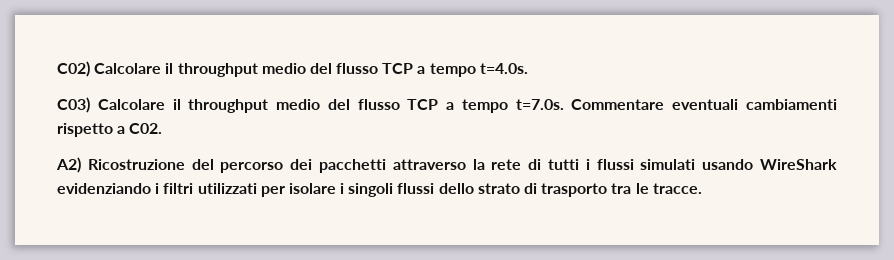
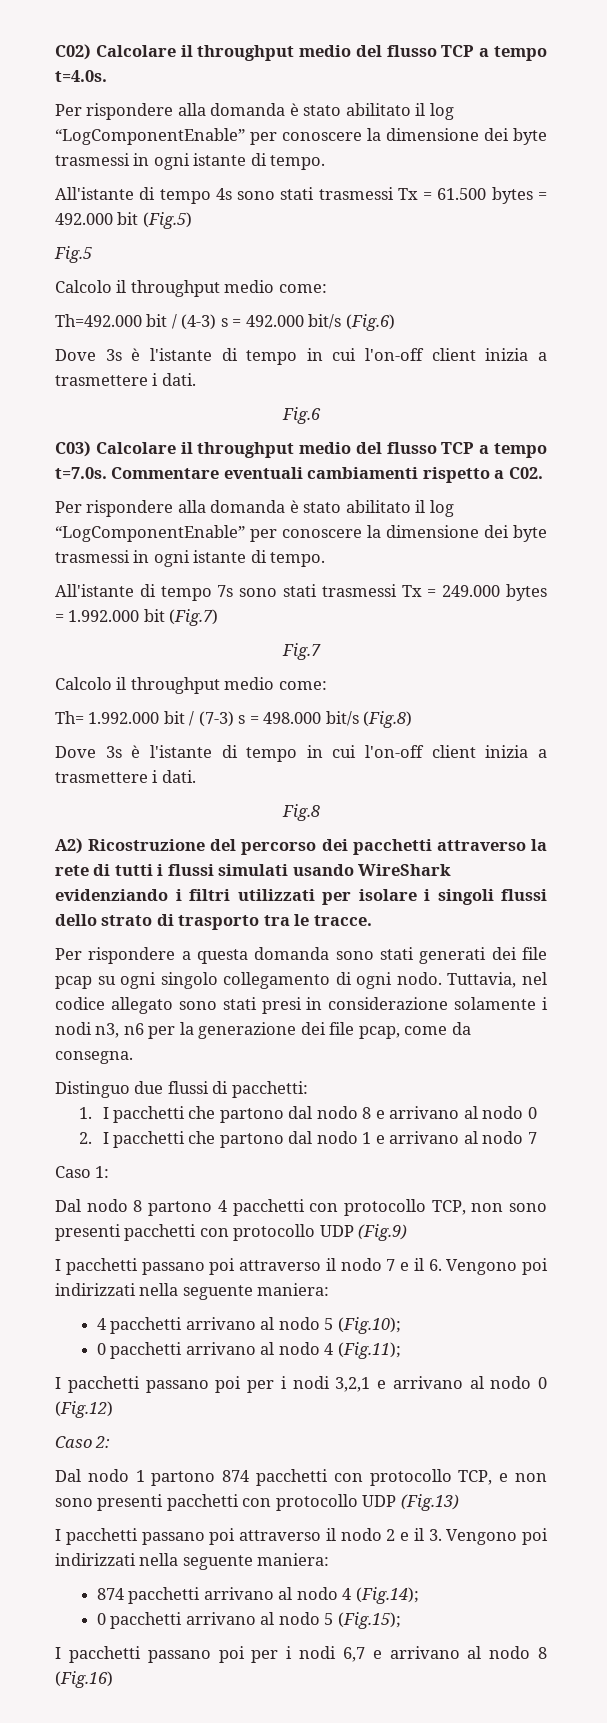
(528, 68) none -> [55,103,454,120] [55,128,547,145] [55,153,326,170] [55,187,547,204] [55,212,192,229] [54,246,92,263] [55,280,327,297] [55,314,395,331] [55,348,547,365] [55,373,196,386] [281,407,321,424] // Per rispondere alla domanda è stato abilitato il log “LogComponentEnable” per conoscere la dimensione dei byte trasmessi in ogni istante di tempo. // All'istante di tempo 4s sono stati trasmessi Tx = 61.500 bytes = 492.000 bit (Fig.5) // Fig.5 // Calcolo il throughput medio come: // Th=492.000 bit / (4-3) s = 492.000 bit/s (Fig.6) // Dove 3s è l'istante di tempo in cui l'on-off client inizia a trasmettere i dati. // Fig.6
(163, 128) none -> [55,500,454,517] [55,525,547,542] [55,550,326,567] [55,584,547,601] [55,609,219,626] [281,643,321,660] [55,677,327,694] [55,711,413,728] [55,745,547,762] [55,770,196,783] [281,804,320,821] // Per rispondere alla domanda è stato abilitato il log “LogComponentEnable” per conoscere la dimensione dei byte trasmessi in ogni istante di tempo. // All'istante di tempo 7s sono stati trasmessi Tx = 249.000 bytes = 1.992.000 bit (Fig.7) // Fig.7 // Calcolo il throughput medio come: // Th= 1.992.000 bit / (7-3) s = 498.000 bit/s (Fig.8) // Dove 3s è l'istante di tempo in cui l'on-off client inizia a trasmettere i dati. // Fig.8
(702, 188) none -> [55,947,547,964] [55,972,547,989] [55,997,548,1014] [55,1022,471,1039] [55,1051,133,1064] [55,1081,308,1098] [78,1106,537,1123] [78,1131,537,1148] [55,1166,110,1178] [55,1199,547,1216] [55,1224,408,1241] [55,1258,548,1275] [55,1283,330,1300] [96,1317,401,1334] [96,1342,401,1359] [55,1376,547,1393] [55,1401,113,1418] [55,1436,111,1448] [55,1469,547,1486] [55,1494,459,1511] [55,1528,548,1545] [55,1553,330,1570] [96,1587,419,1604] [96,1612,401,1629] [55,1646,547,1663] [55,1671,113,1688] // Per rispondere a questa domanda sono stati generati dei file pcap su ogni singolo collegamento di ogni nodo. Tuttavia, nel codice allegato sono stati presi in considerazione solamente i nodi n3, n6 per la generazione dei file pcap, come da consegna. // Distinguo due flussi di pacchetti: // 1. I pacchetti che partono dal nodo 8 e arrivano al nodo 0 // 2. I pacchetti che partono dal nodo 1 e arrivano al nodo 7 // Caso 1: // Dal nodo 8 partono 4 pacchetti con protocollo TCP, non sono presenti pacchetti con protocollo UDP (Fig.9) // I pacchetti passano poi attraverso il nodo 7 e il 6. Vengono poi indirizzati nella seguente maniera: // 4 pacchetti arrivano al nodo 5 (Fig.10); // 0 pacchetti arrivano al nodo 4 (Fig.11); // I pacchetti passano poi per i nodi 3,2,1 e arrivano al nodo 0 (Fig.12) // Caso 2: // Dal nodo 1 partono 874 pacchetti con protocollo TCP, e non sono presenti pacchetti con protocollo UDP (Fig.13) // I pacchetti passano poi attraverso il nodo 2 e il 3. Vengono poi indirizzati nella seguente maniera: // 874 pacchetti arrivano al nodo 4 (Fig.14); // 0 pacchetti arrivano al nodo 5 (Fig.15); // I pacchetti passano poi per i nodi 6,7 e arrivano al nodo 8 (Fig.16)

